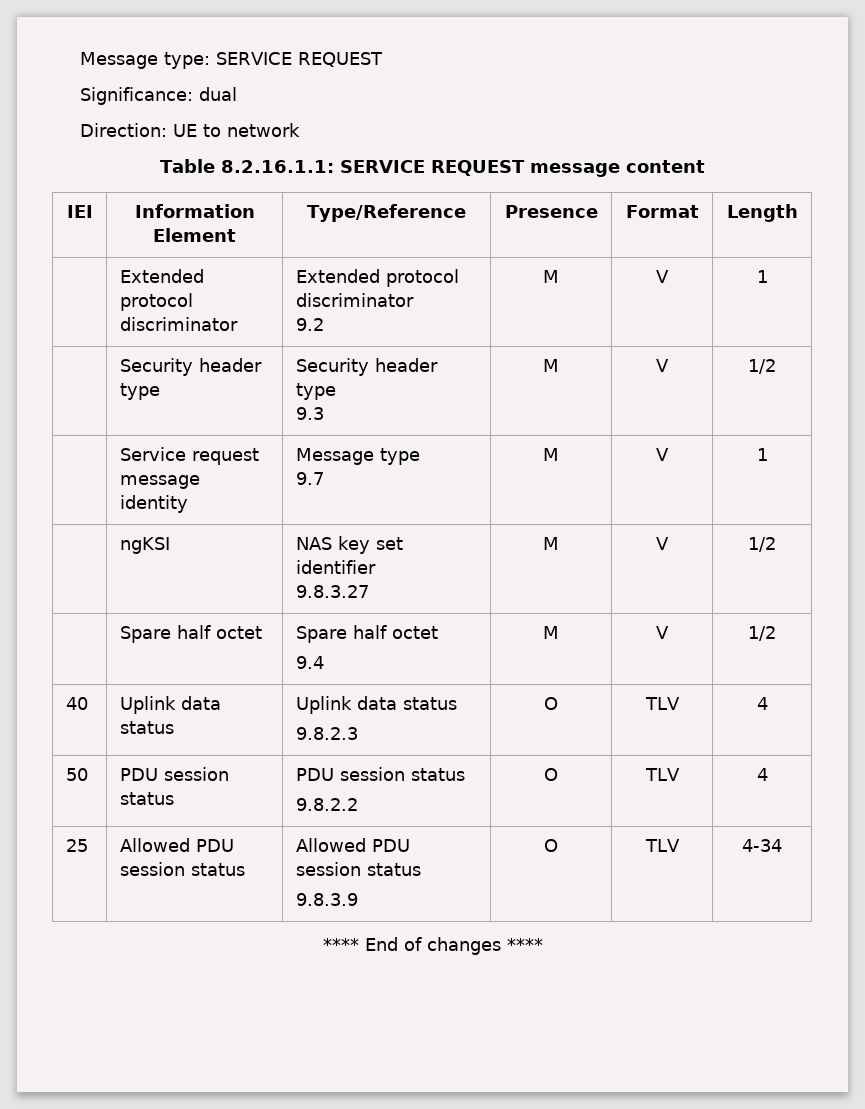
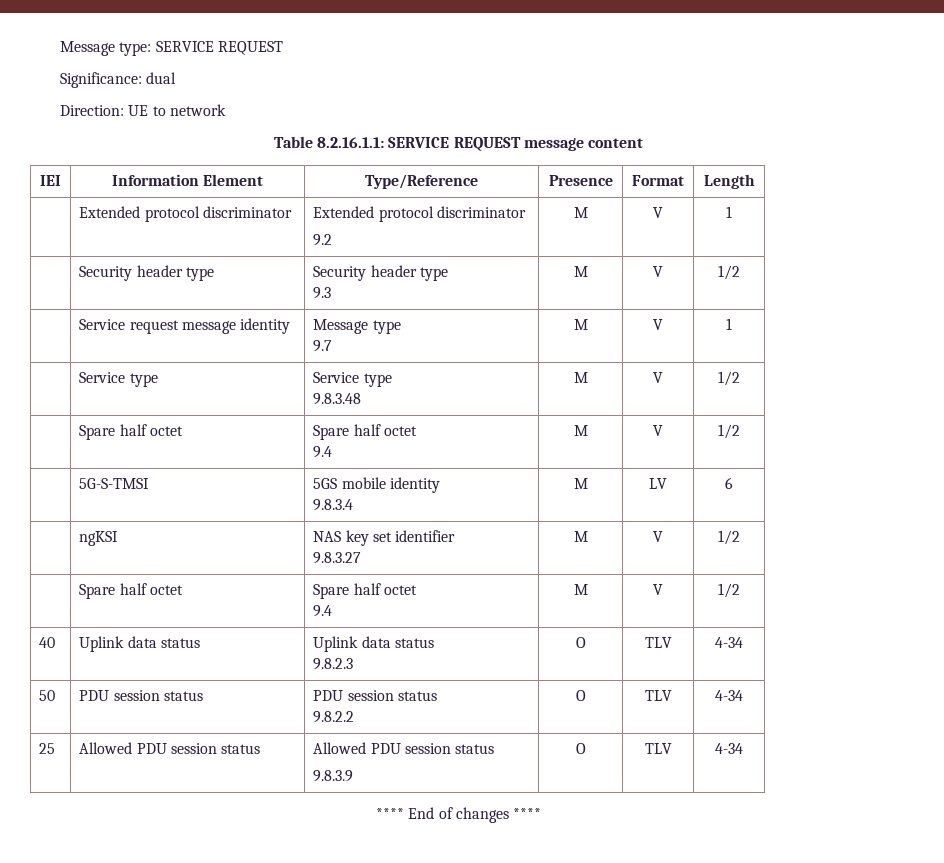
(768, 454) none -> [79,372,158,387] [313,372,392,387] [313,393,362,405] [573,372,588,383] [653,372,663,383] [718,371,740,386] [79,424,183,440] [313,424,417,440] [313,446,333,458] [573,425,588,436] [653,425,663,436] [718,424,740,439] [79,478,150,489] [313,477,440,493] [313,499,354,511] [573,478,588,489] [649,478,667,489] [725,477,733,489] // | Service type | Service type // 9.8.3.48 | M | V | 1/2 // | Spare half octet | Spare half octet // 9.4 | M | V | 1/2 // | 5G-S-TMSI | 5GS mobile identity // 9.8.3.4 | M | LV | 6
[756,697,768,710] 4 -> [715,637,743,648] 4-34
[756,768,768,781] 4 -> [715,690,743,701] 4-34

